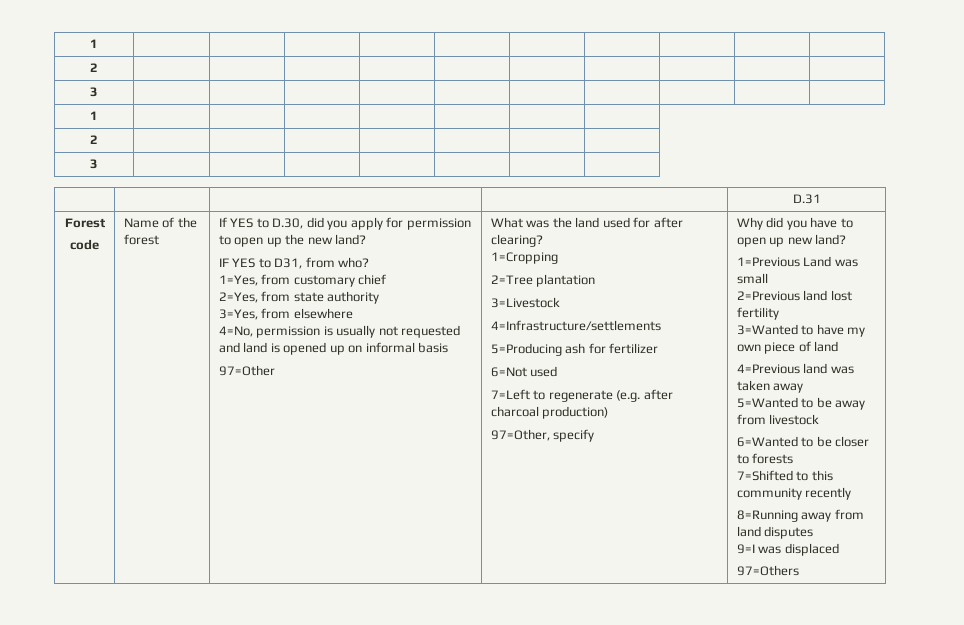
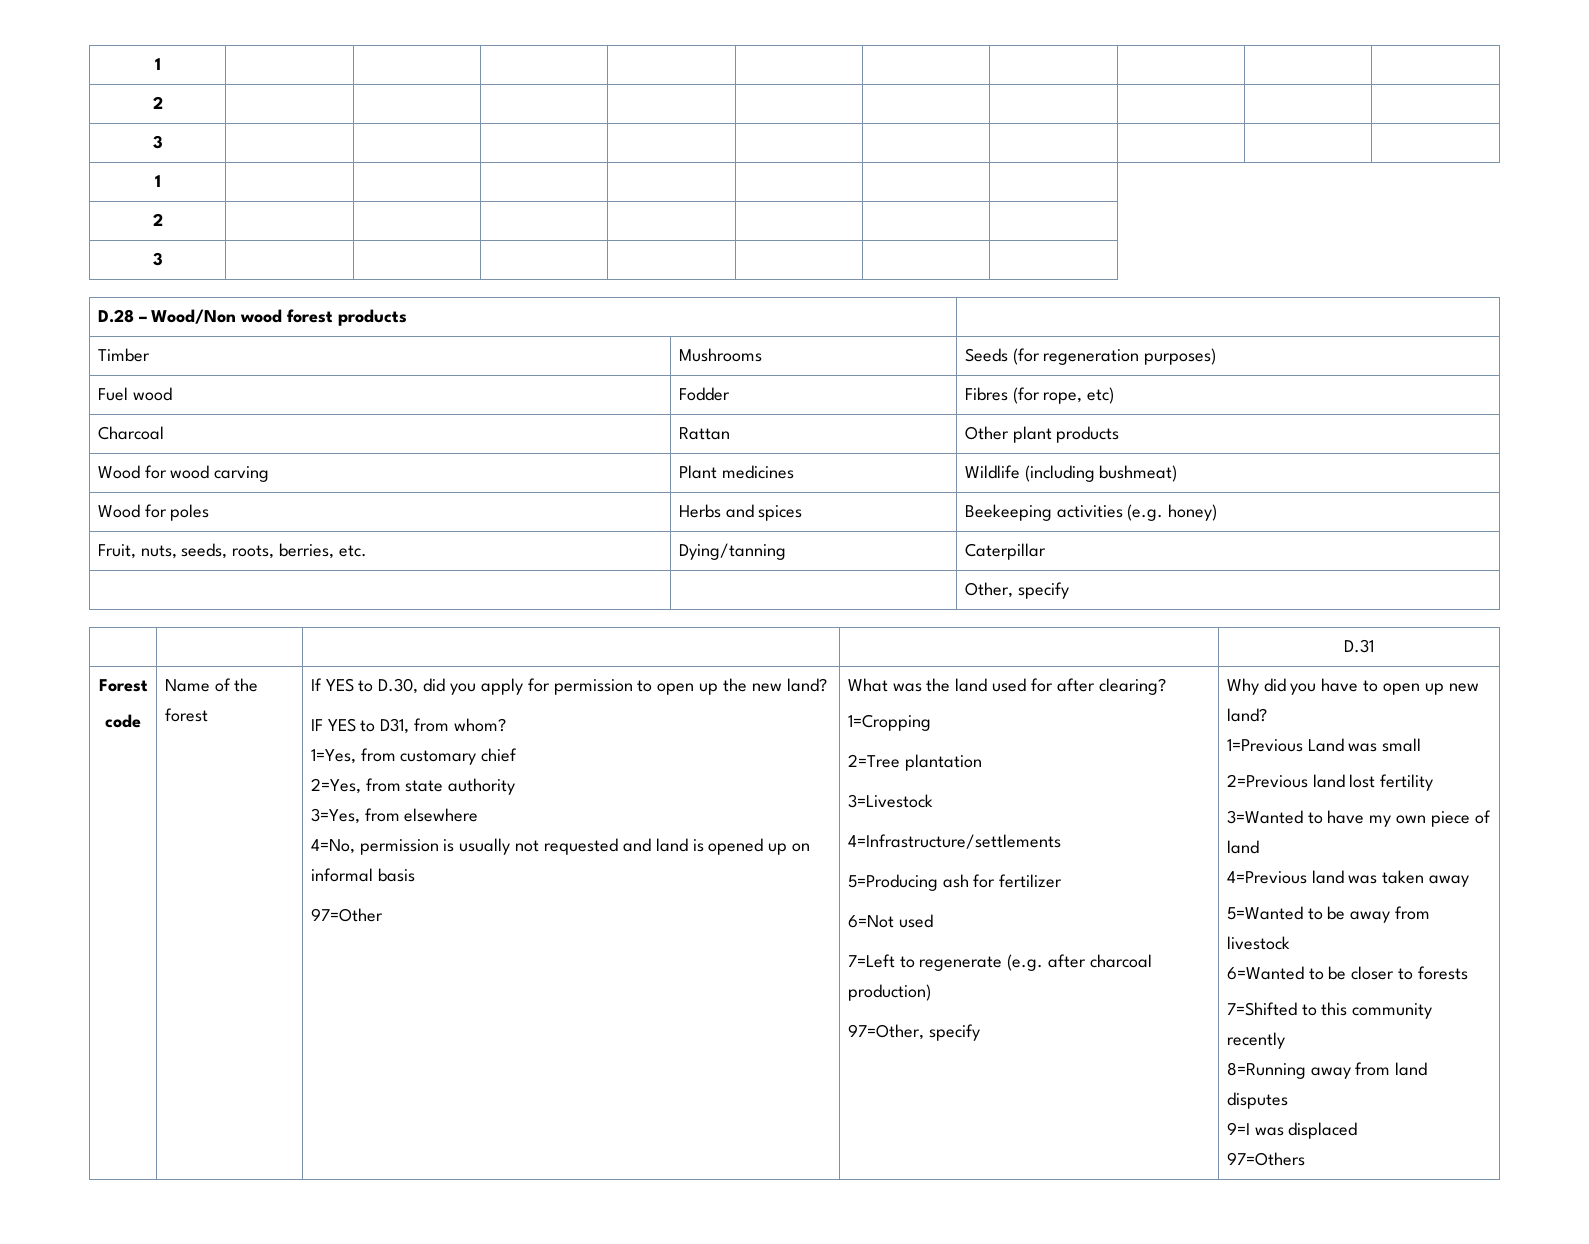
(98, 164) none -> [97,309,407,326] [97,348,150,362] [678,348,762,362] [964,348,1217,365] [97,387,172,401] [678,387,730,401] [964,387,1115,404] [97,426,164,440] [678,427,730,440] [964,426,1120,443] [97,465,270,482] [678,465,794,479] [964,465,1178,482] [97,504,210,521] [678,504,803,521] [964,504,1218,521] [97,543,367,559] [678,543,786,560] [964,543,1046,560] [964,582,1069,599] // D.28 – Wood/Non wood forest products | // Timber | Mushrooms | Seeds (for regeneration purposes) // Fuel wood | Fodder | Fibres (for rope, etc) // Charcoal | Rattan | Other plant products // Wood for wood carving | Plant medicines | Wildlife (including bushmeat) // Wood for poles | Herbs and spices | Beekeeping activities (e.g. honey) // Fruit, nuts, seeds, roots, berries, etc. | Dying/tanning | Caterpillar // | | Other, specify
[338,257,370,268] who? -> [453,718,506,732] whom?

